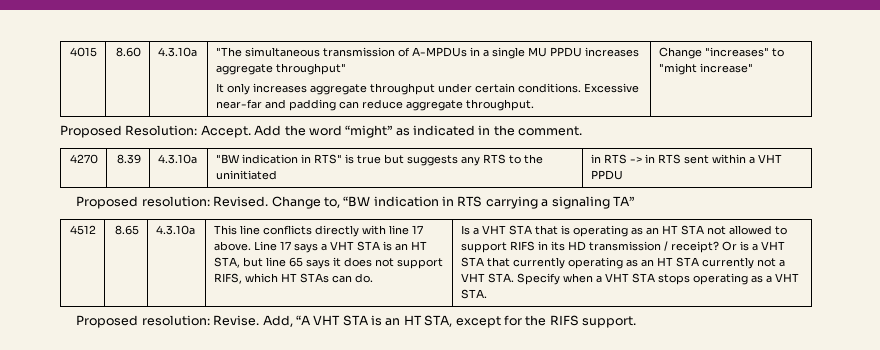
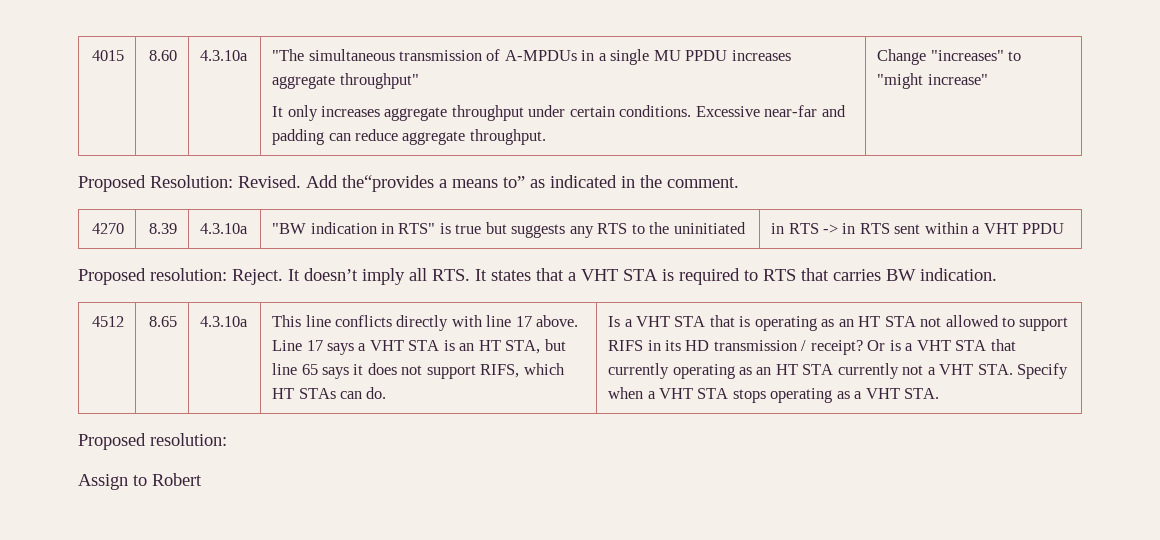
[200,125,393,138] Accept. Add the word “might” -> [238,175,525,192] Revised. Add the“provides a means to”
[213,196,634,209] Revised. Change to, “BW indication in RTS carrying a signaling TA” -> [232,268,997,285] Reject. It doesn’t imply all RTS. It states that a VHT STA is required to RTS that carries BW indication.
[213,315,637,328] Revise. Add, “A VHT STA is an HT STA, except for the RIFS support. -> [78,473,202,490] // Assign to Robert

